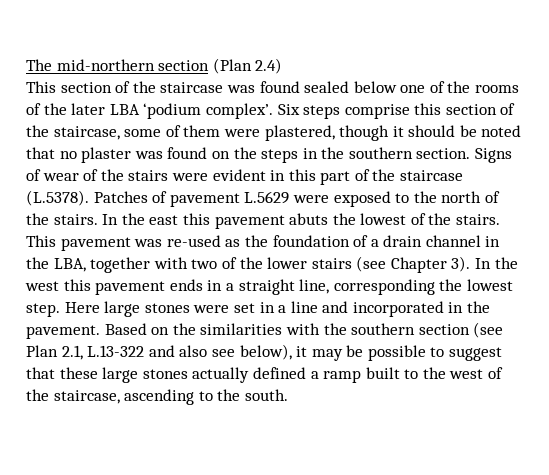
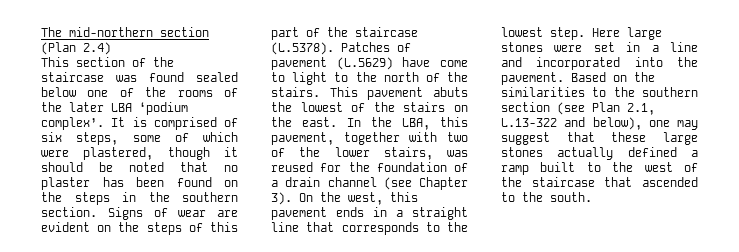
[277,103,516,119] [26,125,120,140] Six steps comprise this section of the staircase, -> [111,117,238,130] [41,132,119,145] It is comprised of six steps,
[183,125,221,137] them -> [203,132,238,142] which
[134,151,163,159] was -> [102,177,164,187] has been
[83,169,286,181] of the stairs were evident in -> [217,210,238,217] [41,222,203,235] are evident on the steps of
[244,191,391,207] L.5629 were exposed -> [336,57,468,70] [271,72,328,85] (L.5629) have come to light
[102,213,210,225] In the east this -> [329,87,358,97] This
[456,214,501,225] [26,235,241,251] stairs. This pavement was re-used as -> [403,102,468,112] [271,117,468,130] [271,132,468,145] [271,147,468,160] [271,162,342,172] stairs on the east. In the LBA, this pavement, together with two of the lower stairs, was reused for
[485,236,501,247] [26,256,518,273] [25,281,59,291] in the LBA, together with two of the lower stairs (see Chapter 3). In the west -> [383,177,468,190] [271,192,383,205] (see Chapter 3). On the west,
[299,279,435,295] line, corresponding -> [271,222,440,235] line that corresponds to
[448,302,464,313] in -> [634,57,663,67] into
[285,323,320,335] with -> [592,87,607,97] to
[179,344,445,361] also see below), it may be possible to -> [592,117,698,130] below), one may
[53,389,195,405] staircase, ascending -> [531,177,698,187] staircase that ascended

